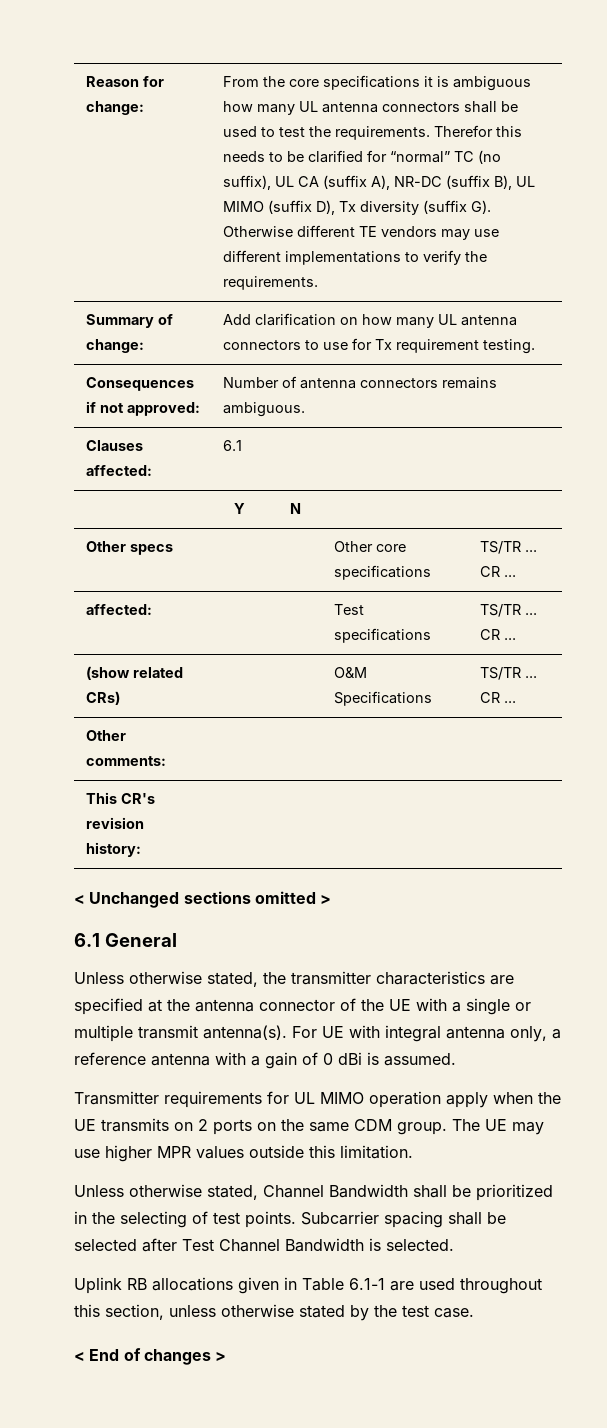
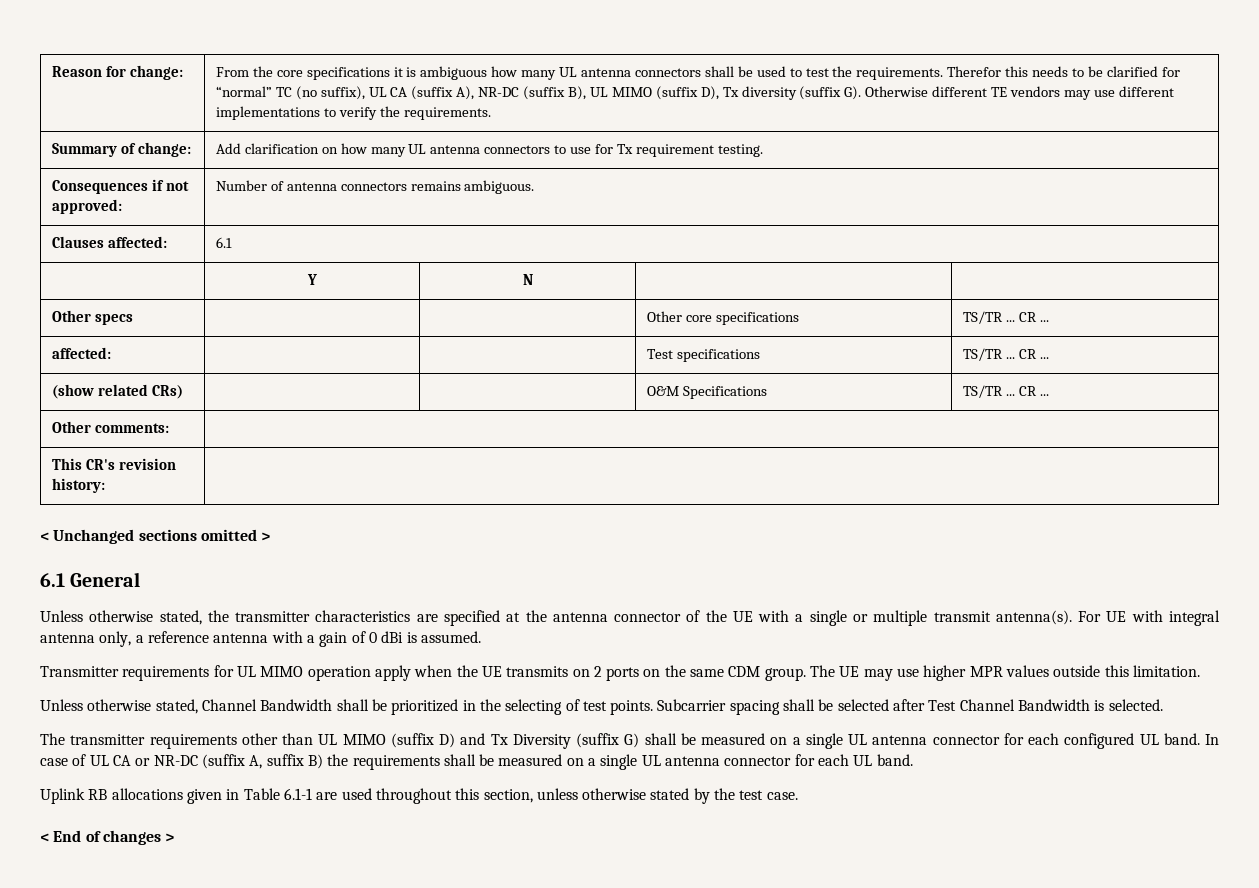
(454, 1245) none -> [40,733,1219,749] [40,754,913,770] // The transmitter requirements other than UL MIMO (suffix D) and Tx Diversity (suffix G) shall be measured on a single UL antenna connector for each configured UL band. In case of UL CA or NR-DC (suffix A, suffix B) the requirements shall be measured on a single UL antenna connector for each UL band.

